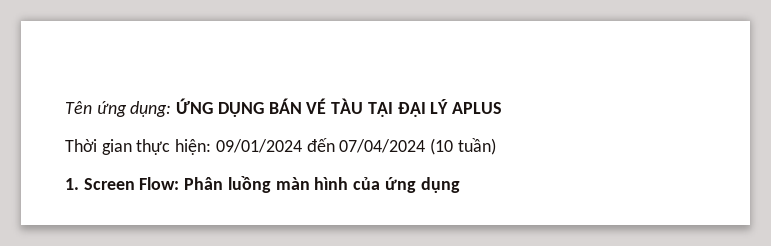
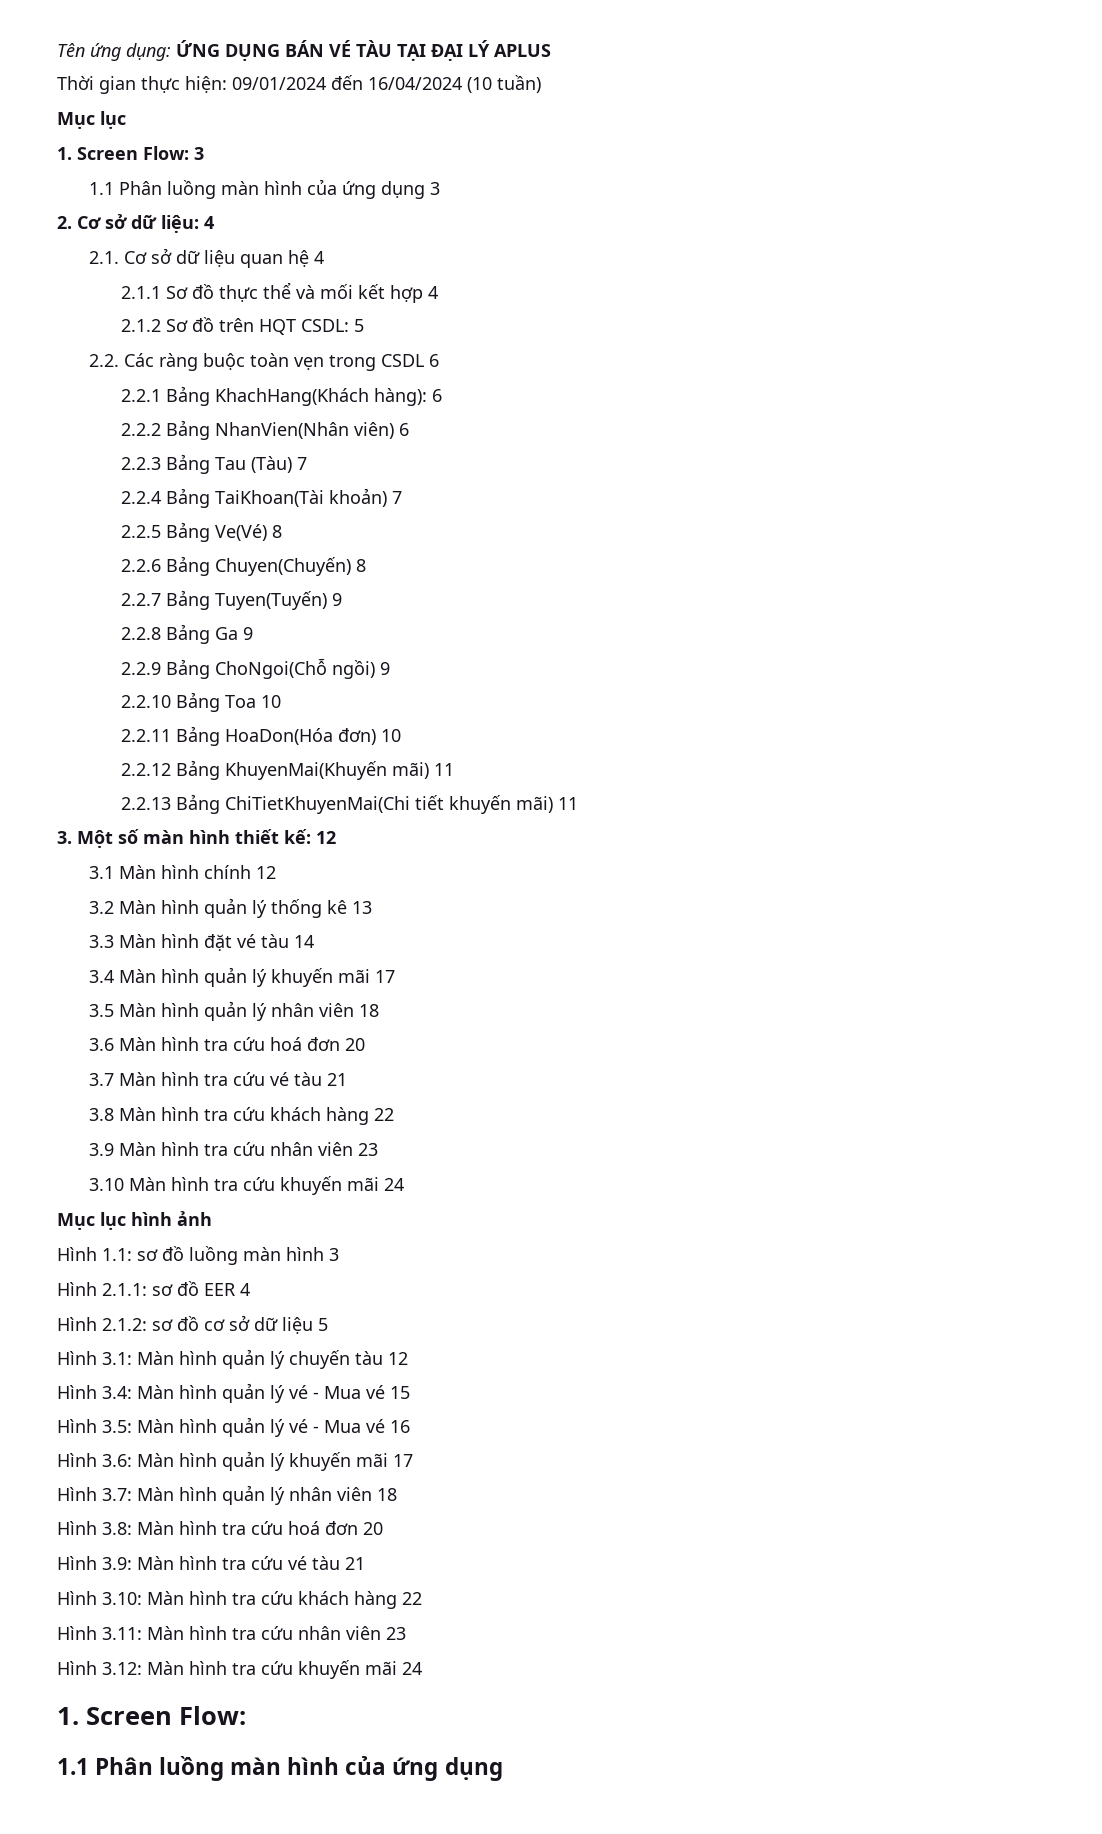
[339,139,426,153] 07/04/2024 -> [368,77,462,90] 16/04/2024
[65,176,460,193] // 1. Screen Flow: Phân luồng màn hình của ứng dụng -> [57,111,126,129] [57,146,204,160] [89,179,441,199] [57,214,214,233] [89,248,325,268] [121,282,439,303] [121,317,365,335] [89,353,440,371] [121,386,443,406] [121,420,410,440] [121,454,308,474] [121,488,403,508] [121,522,283,542] [121,556,367,576] [121,590,343,610] [121,624,254,644] [121,658,391,679] [121,692,282,712] [121,726,402,746] [121,760,455,780] [121,794,579,814] [57,829,336,848] [89,865,277,879] [89,898,373,918] [89,934,315,951] [89,967,396,987] [89,1001,380,1021] [89,1037,366,1051] [89,1072,348,1086] [89,1107,395,1125] [89,1142,379,1156] [89,1176,405,1195] [57,1211,212,1230] [57,1246,339,1265] [57,1281,250,1296] [57,1315,328,1334] [57,1349,408,1369] [57,1383,410,1403] [57,1417,410,1437] [57,1451,413,1471] [57,1485,397,1505] [57,1521,383,1535] [57,1556,365,1570] [57,1591,422,1609] [57,1626,406,1640] [57,1660,422,1679] [57,1706,246,1725] [57,1756,503,1781] // Mục lục // 1. Screen Flow: 3 // 1.1 Phân luồng màn hình của ứng dụng 3 // 2. Cơ sở dữ liệu: 4 // 2.1. Cơ sở dữ liệu quan hệ 4 // 2.1.1 Sơ đồ thực thể và mối kết hợp 4 // 2.1.2 Sơ đồ trên HQT CSDL: 5 // 2.2. Các ràng buộc toàn vẹn trong CSDL 6 // 2.2.1 Bảng KhachHang(Khách hàng): 6 // 2.2.2 Bảng NhanVien(Nhân viên) 6 // 2.2.3 Bảng Tau (Tàu) 7 // 2.2.4 Bảng TaiKhoan(Tài khoản) 7 // 2.2.5 Bảng Ve(Vé) 8 // 2.2.6 Bảng Chuyen(Chuyến) 8 // 2.2.7 Bảng Tuyen(Tuyến) 9 // 2.2.8 Bảng Ga 9 // 2.2.9 Bảng ChoNgoi(Chỗ ngồi) 9 // 2.2.10 Bảng Toa 10 // 2.2.11 Bảng HoaDon(Hóa đơn) 10 // 2.2.12 Bảng KhuyenMai(Khuyến mãi) 11 // 2.2.13 Bảng ChiTietKhuyenMai(Chi tiết khuyến mãi) 11 // 3. Một số màn hình thiết kế: 12 // 3.1 Màn hình chính 12 // 3.2 Màn hình quản lý thống kê 13 // 3.3 Màn hình đặt vé tàu 14 // 3.4 Màn hình quản lý khuyến mãi 17 // 3.5 Màn hình quản lý nhân viên 18 // 3.6 Màn hình tra cứu hoá đơn 20 // 3.7 Màn hình tra cứu vé tàu 21 // 3.8 Màn hình tra cứu khách hàng 22 // 3.9 Màn hình tra cứu nhân viên 23 // 3.10 Màn hình tra cứu khuyến mãi 24 // Mục lục hình ảnh // Hình 1.1: sơ đồ luồng màn hình 3 // Hình 2.1.1: sơ đồ EER 4 // Hình 2.1.2: sơ đồ cơ sở dữ liệu 5 // Hình 3.1: Màn hình quản lý chuyến tàu 12 // Hình 3.4: Màn hình quản lý vé - Mua vé 15 // Hình 3.5: Màn hình quản lý vé - Mua vé 16 // Hình 3.6: Màn hình quản lý khuyến mãi 17 // Hình 3.7: Màn hình quản lý nhân viên 18 // Hình 3.8: Màn hình tra cứu hoá đơn 20 // Hình 3.9: Màn hình tra cứu vé tàu 21 // Hình 3.10: Màn hình tra cứu khách hàng 22 // Hình 3.11: Màn hình tra cứu nhân viên 23 // Hình 3.12: Màn hình tra cứu khuyến mãi 24 // 1. Screen Flow: // 1.1 Phân luồng màn hình của ứng dụng

